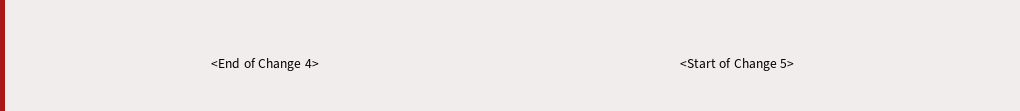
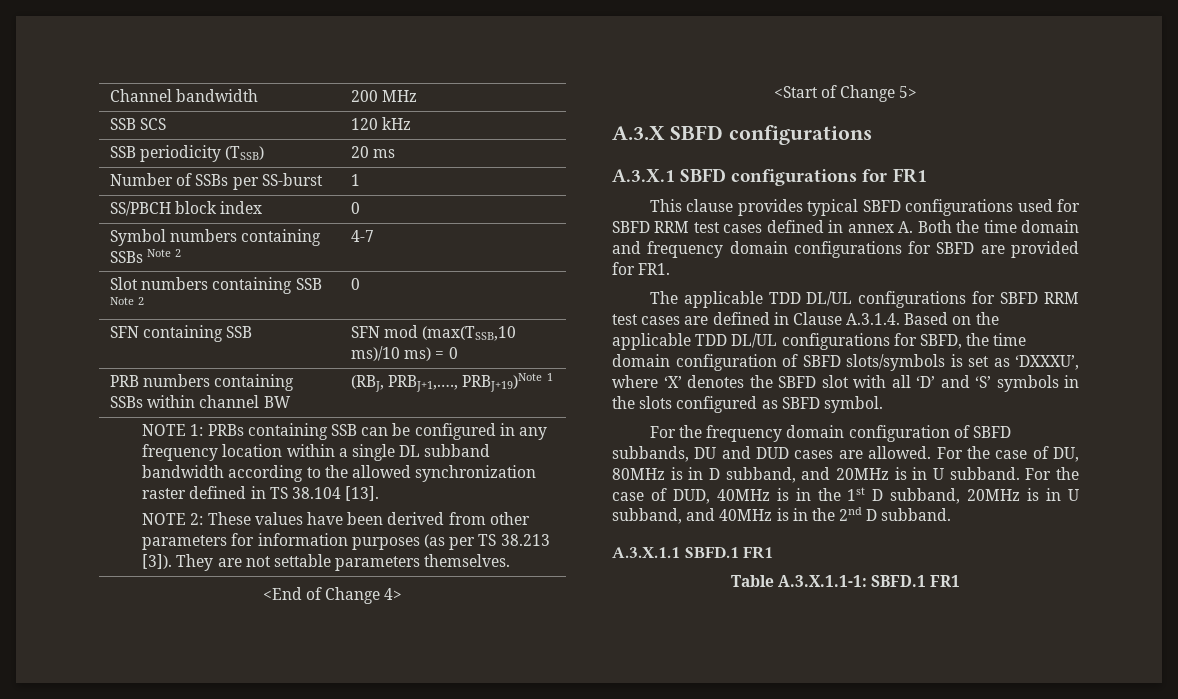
(211, 63) none -> [110,89,259,102] [351,90,418,102] [110,118,167,130] [351,117,412,130] [110,145,265,162] [351,146,396,158] [110,173,323,190] [351,174,361,186] [110,201,263,216] [351,202,361,214] [110,229,322,246] [110,249,182,263] [351,230,375,242] [110,277,322,294] [110,297,145,305] [351,278,361,290] [110,325,253,342] [351,325,517,341] [351,346,458,361] [110,374,295,391] [110,395,291,408] [351,373,553,392] [142,423,547,440] [142,444,491,461] [142,465,537,482] [142,486,380,501] [142,512,530,525] [142,533,550,550] [142,554,511,571] Channel bandwidth | 200 MHz // SSB SCS | 120 kHz // SSB periodicity (TSSB) | 20 ms // Number of SSBs per SS-burst | 1 // SS/PBCH block index | 0 // Symbol numbers containing SSBs Note 2 | 4-7 // Slot numbers containing SSB Note 2 | 0 // SFN containing SSB | SFN mod (max(TSSB,10 ms)/10 ms) = 0 // PRB numbers containing SSBs within channel BW | (RBJ, PRBJ+1,.…, PRBJ+19)Note 1 // NOTE 1: PRBs containing SSB can be configured in any frequency location within a single DL subband bandwidth according to the allowed synchronization raster defined in TS 38.104 [13]. // NOTE 2: These values have been derived from other parameters for information purposes (as per TS 38.213 [3]). They are not settable parameters themselves. //
(795, 63) none -> [612,125,872,145] [612,168,927,186] [649,199,1080,216] [612,220,1079,233] [612,241,1079,258] [612,262,671,275] [649,291,1079,308] [612,312,999,325] [612,333,1027,350] [612,354,1079,371] [612,375,1079,392] [612,396,883,413] [649,425,1011,442] [612,446,1079,462] [612,467,1079,483] [612,487,1079,504] [612,507,952,524] [612,546,774,559] [730,575,961,587] // A.3.X SBFD configurations // A.3.X.1 SBFD configurations for FR1 // This clause provides typical SBFD configurations used for SBFD RRM test cases defined in annex A. Both the time domain and frequency domain configurations for SBFD are provided for FR1. // The applicable TDD DL/UL configurations for SBFD RRM test cases are defined in Clause A.3.1.4. Based on the applicable TDD DL/UL configurations for SBFD, the time domain configuration of SBFD slots/symbols is set as ‘DXXXU’, where ‘X’ denotes the SBFD slot with all ‘D’ and ‘S’ symbols in the slots configured as SBFD symbol. // For the frequency domain configuration of SBFD subbands, DU and DUD cases are allowed. For the case of DU, 80MHz is in D subband, and 20MHz is in U subband. For the case of DUD, 40MHz is in the 1st D subband, 20MHz is in U subband, and 40MHz is in the 2nd D subband. // A.3.X.1.1 SBFD.1 FR1 // Table A.3.X.1.1-1: SBFD.1 FR1

